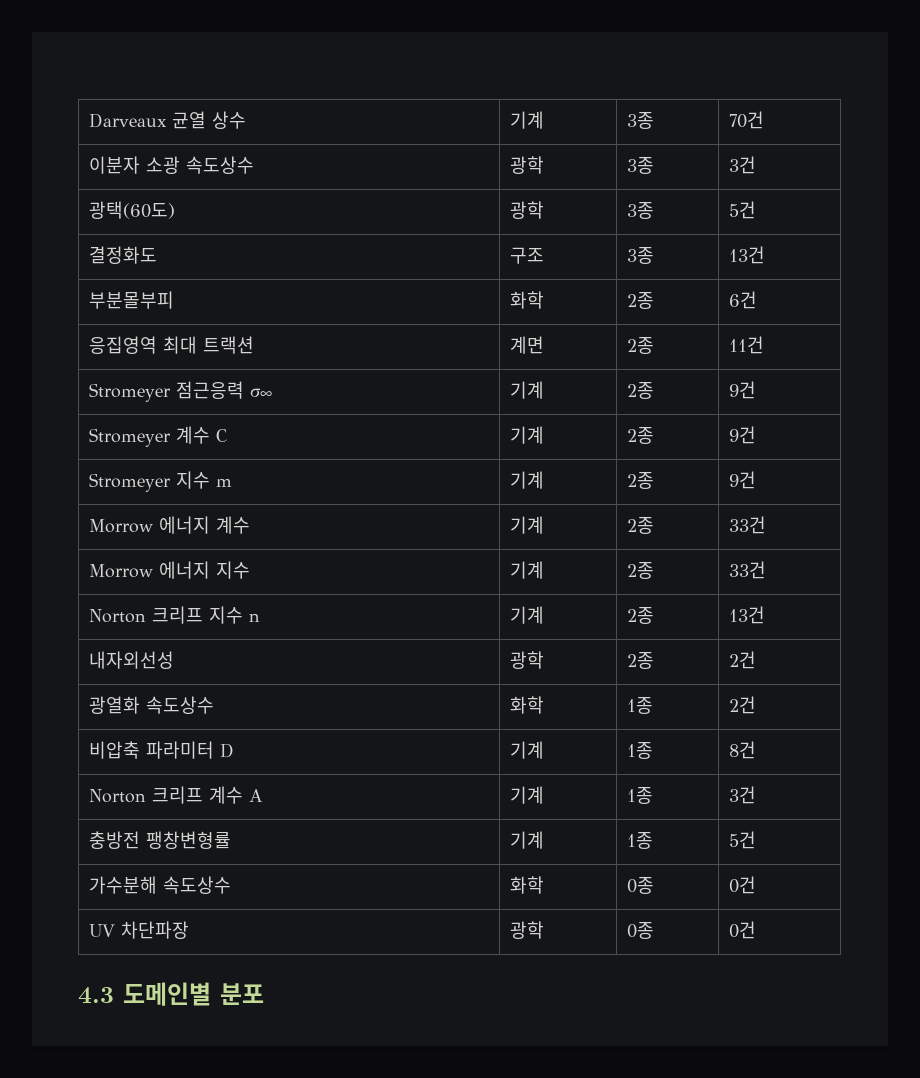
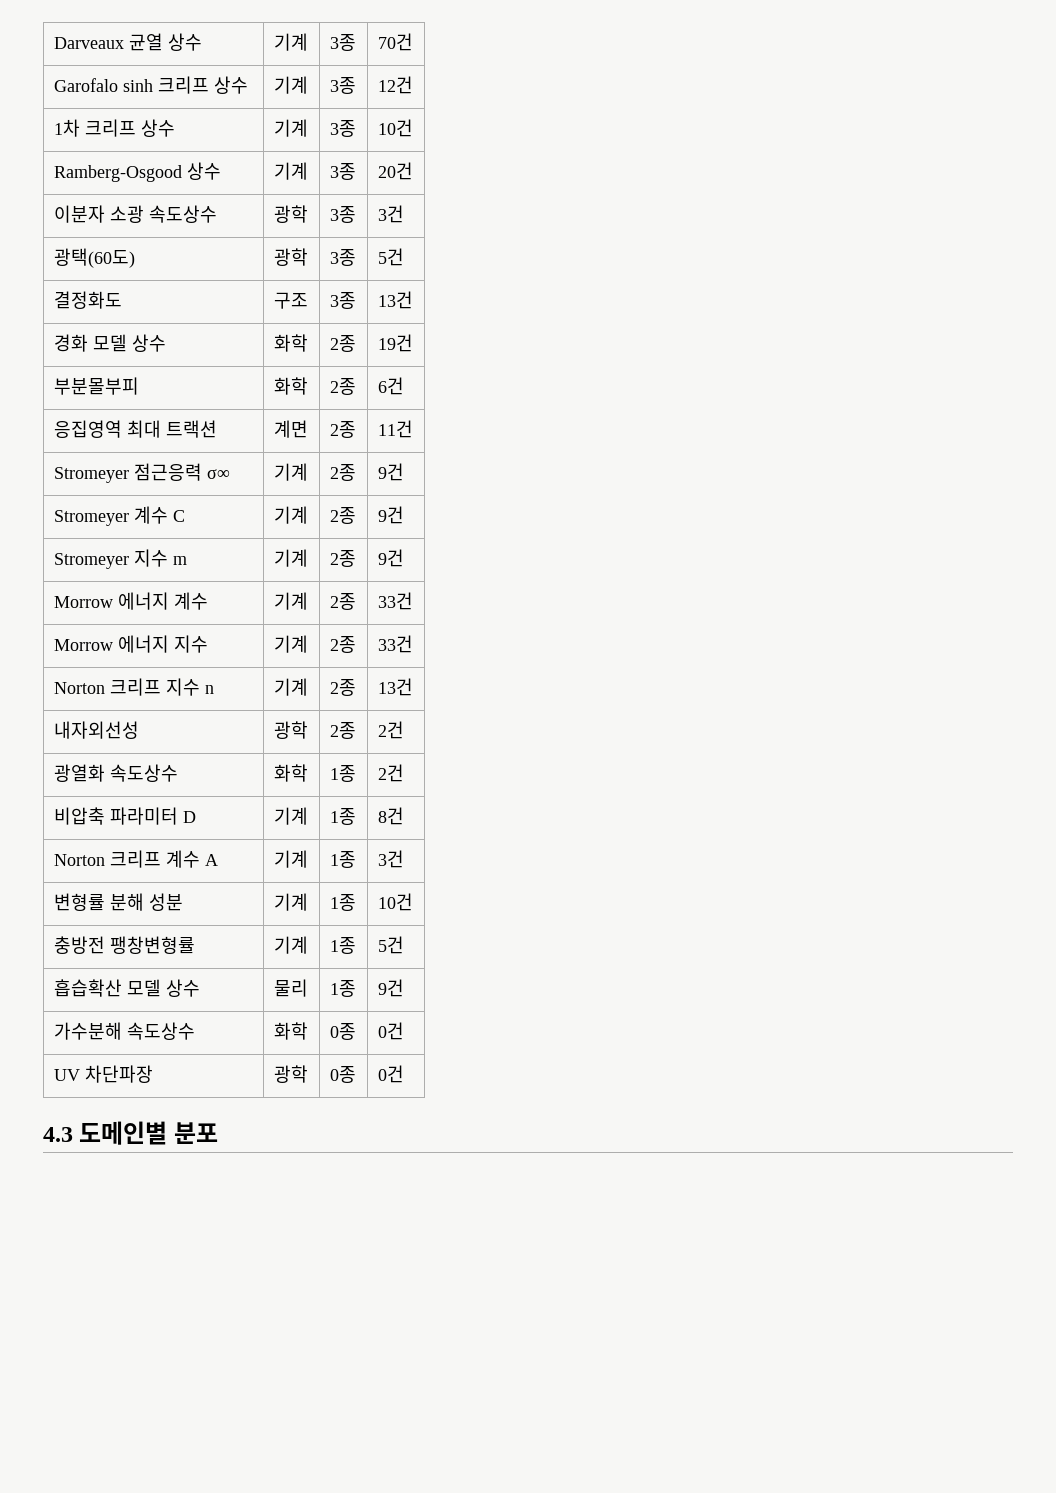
(765, 120) none -> [53,76,248,94] [273,76,308,94] [329,77,356,94] [377,76,413,94] [53,119,175,137] [273,119,308,137] [329,120,356,137] [377,119,413,137] [53,162,221,182] [273,162,308,180] [329,163,356,180] [377,162,413,180] // Garofalo sinh 크리프 상수 | 기계 | 3종 | 12건 // 1차 크리프 상수 | 기계 | 3종 | 10건 // Ramberg-Osgood 상수 | 기계 | 3종 | 20건
(766, 255) none -> [53,334,166,352] [273,334,308,352] [329,335,356,352] [377,334,413,352] // 경화 모델 상수 | 화학 | 2종 | 19건
(757, 795) none -> [53,893,183,911] [273,893,308,911] [329,894,356,911] [377,893,413,911] // 변형률 분해 성분 | 기계 | 1종 | 10건
(757, 840) none -> [53,979,200,997] [273,979,308,997] [329,980,356,997] [377,979,404,997] // 흡습확산 모델 상수 | 물리 | 1종 | 9건

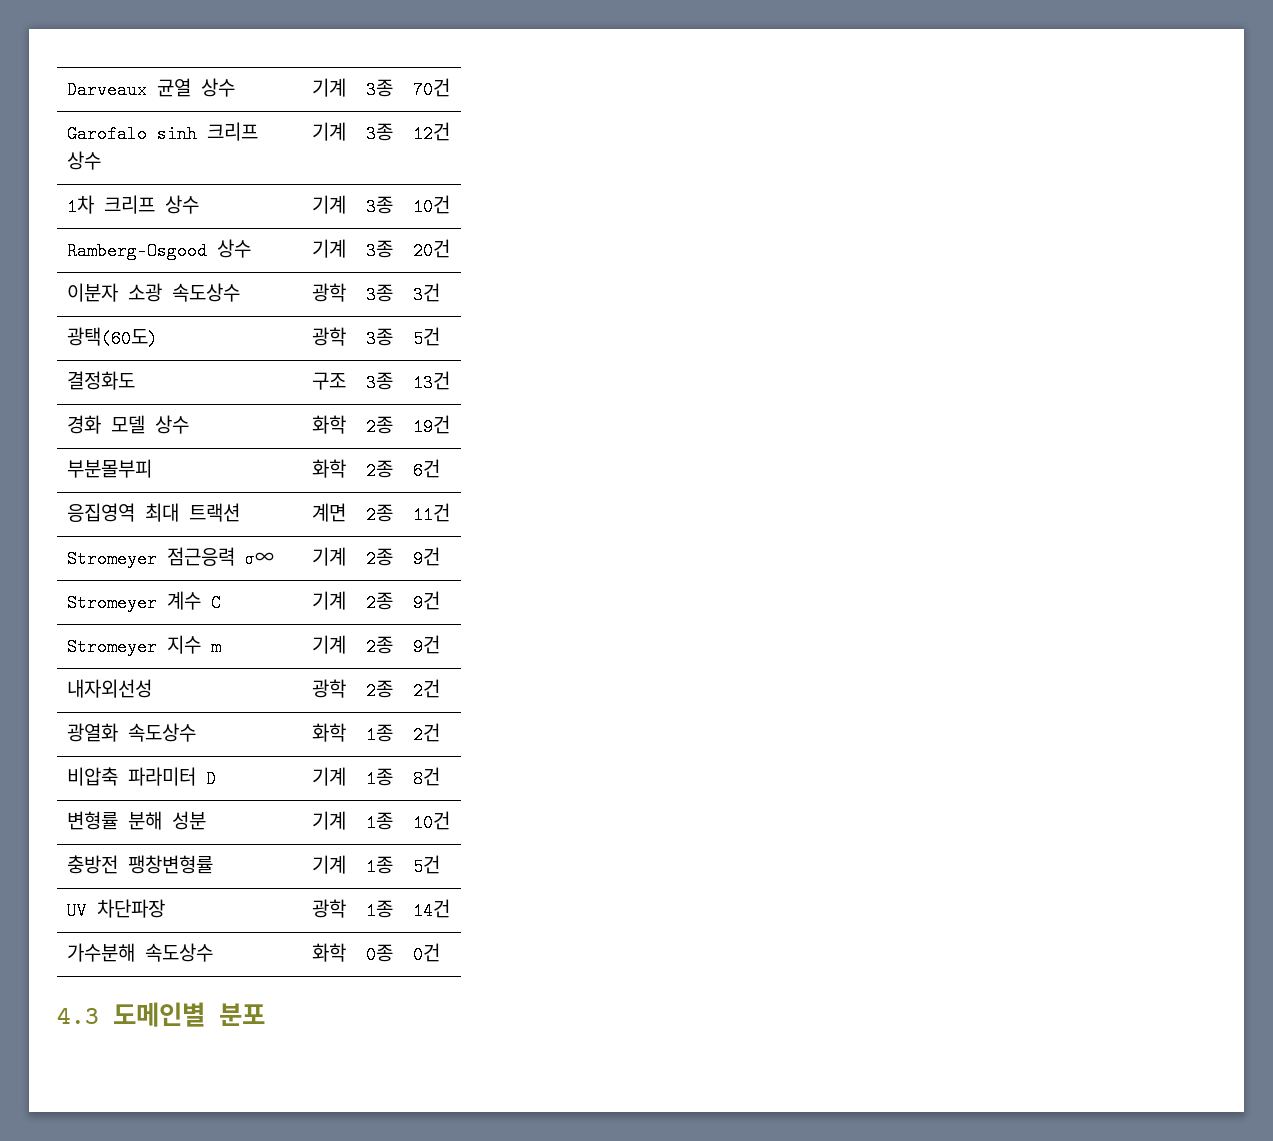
[53,592,208,610] [273,592,308,610] [329,593,356,610] [377,592,413,610] [53,635,208,653] [273,635,308,653] [329,636,356,653] [377,635,413,653] [53,678,214,696] [273,678,308,696] [329,679,356,696] [377,678,413,696] // Morrow 에너지 계수 | 기계 | 2종 | 33건 // Morrow 에너지 지수 | 기계 | 2종 | 33건 // Norton 크리프 지수 n | 기계 | 2종 | 13건 -> (440, 645) none
[53,850,218,868] [273,850,308,868] [329,851,356,868] [377,850,404,868] // Norton 크리프 계수 A | 기계 | 1종 | 3건 -> (440, 777) none
[53,979,200,997] [273,979,308,997] [329,980,356,997] [377,979,404,997] 흡습확산 모델 상수 | 물리 | 1종 | 9건 -> [66,899,165,920] [311,899,346,918] [365,900,393,920] [412,899,450,920] UV 차단파장 | 광학 | 1종 | 14건
[53,1065,153,1083] [273,1065,308,1083] [329,1066,356,1083] [377,1065,404,1083] // UV 차단파장 | 광학 | 0종 | 0건 -> (440, 953) none

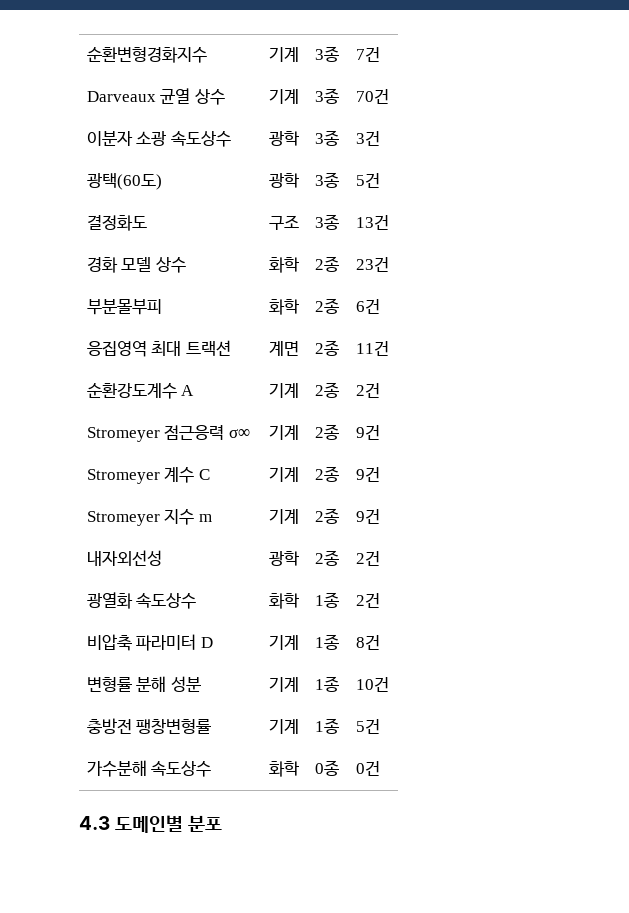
(66, 90) none -> [86,47,207,63] [268,47,299,62] [314,46,339,62] [355,47,380,62] 순환변형경화지수 | 기계 | 3종 | 7건 //
[66,122,258,143] [66,151,101,170] [311,122,346,141] [365,123,393,143] [412,122,450,143] [66,195,199,216] [311,195,346,214] [365,196,393,216] [412,195,450,216] [66,239,251,260] [311,239,346,258] [365,240,393,260] [412,239,450,260] // Garofalo sinh 크리프 상수 | 기계 | 3종 | 12건 // 1차 크리프 상수 | 기계 | 3종 | 10건 // Ramberg-Osgood 상수 | 기계 | 3종 | 20건 -> (389, 96) none
[412,415,450,436] 19건 -> [355,257,389,272] 23건
(450, 513) none -> [86,383,195,399] [268,383,299,398] [314,382,339,398] [355,383,380,398] // 순환강도계수 A | 기계 | 2종 | 2건
[66,899,165,920] [311,899,346,918] [365,900,393,920] [412,899,450,920] // UV 차단파장 | 광학 | 1종 | 14건 -> (380, 726) none

